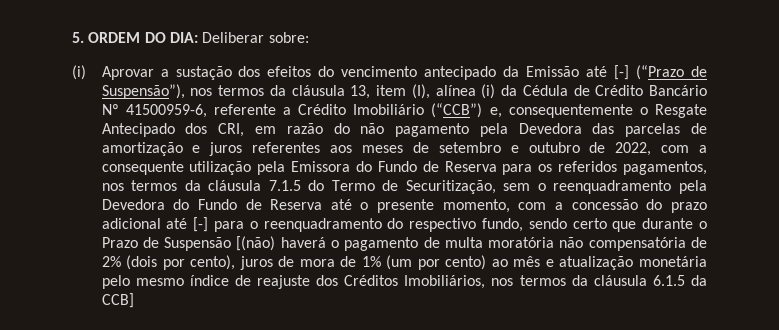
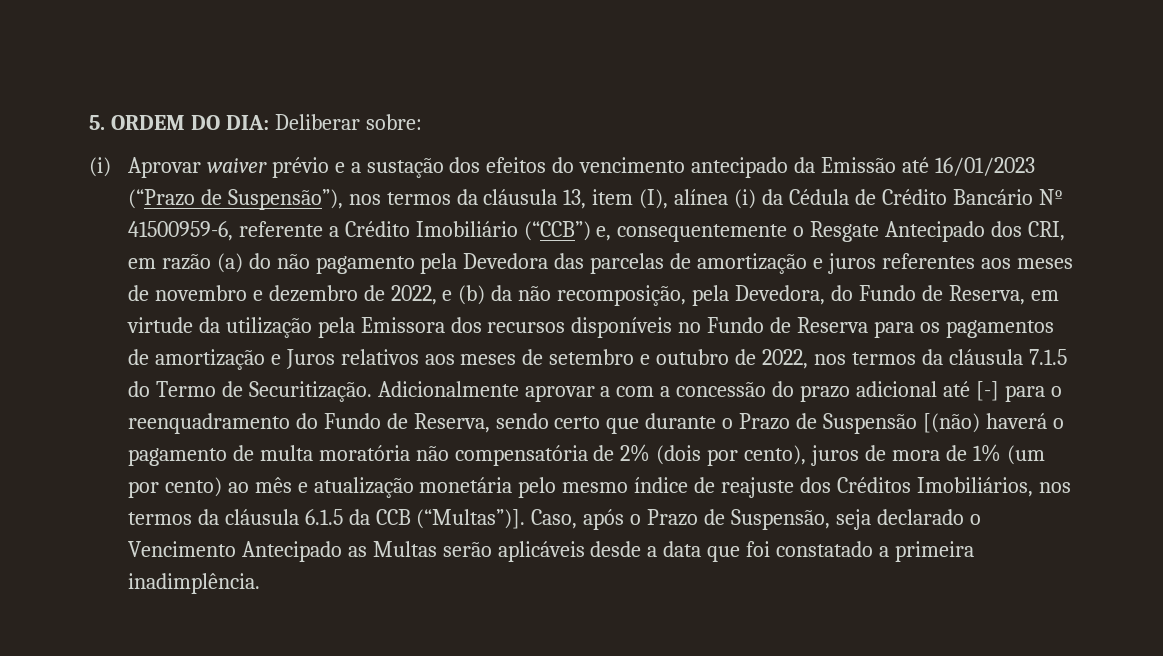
(154, 73) none -> [206,157,345,178] waiver prévio e
[614,65,630,80] [-] -> [934,157,1035,176] 16/01/2023
(323, 128) none -> [216,253,243,273] (a)
(429, 147) none -> [154,285,1059,306] [126,317,1054,338] [127,349,544,370] novembro e dezembro de 2022, e (b) da não recomposição, pela Devedora, do Fundo de Reserva, em virtude da utilização pela Emissora dos recursos disponíveis no Fundo de Reserva para os pagamentos de amortização e Juros relativos aos meses de
[661,145,707,153] [101,161,707,175] com a consequente utilização pela Emissora do Fundo de Reserva para os referidos pagamentos, -> (809, 359) none
[405,180,707,194] [101,199,510,213] Securitização, sem o reenquadramento pela Devedora do Fundo de Reserva até o presente momento, -> [248,381,611,402] Securitização. Adicionalmente aprovar a
[409,218,524,232] respectivo fundo, -> [323,413,490,433] Fundo de Reserva,
[101,293,134,308] CCB] -> [375,509,981,530] [127,541,975,562] [127,573,260,594] CCB (“Multas”)]. Caso, após o Prazo de Suspensão, seja declarado o Vencimento Antecipado as Multas serão aplicáveis desde a data que foi constatado a primeira inadimplência.

